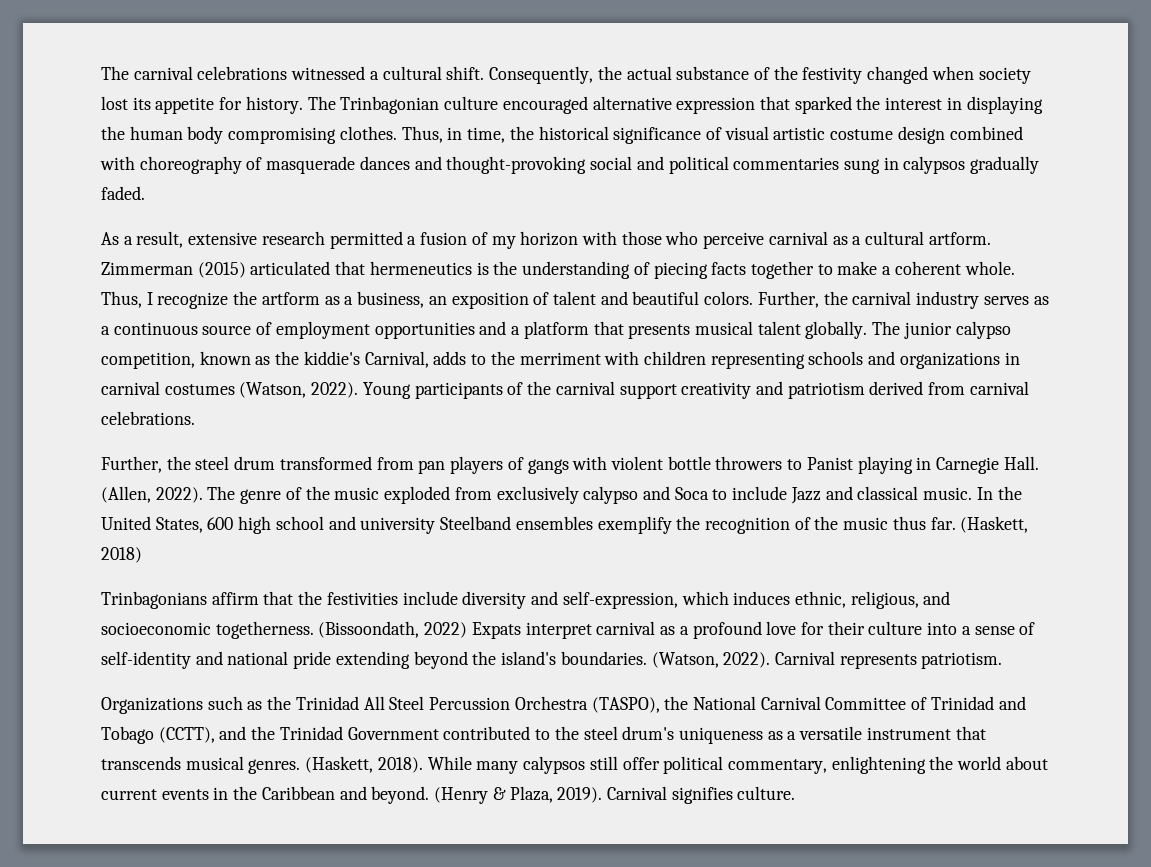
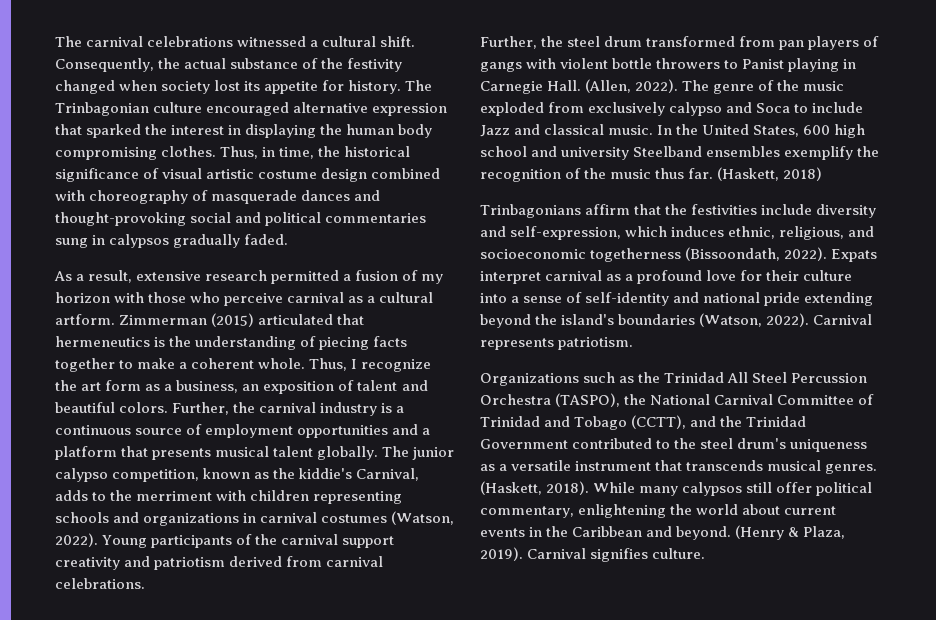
[261,292,320,305] artform -> [81,380,142,391] art form
[983,296,1049,305] serves as -> [381,403,393,413] is
[215,621,468,639] togetherness. (Bissoondath, 2022) -> [590,247,828,262] togetherness (Bissoondath, 2022).
[560,651,647,665] boundaries. -> [618,314,696,325] boundaries

